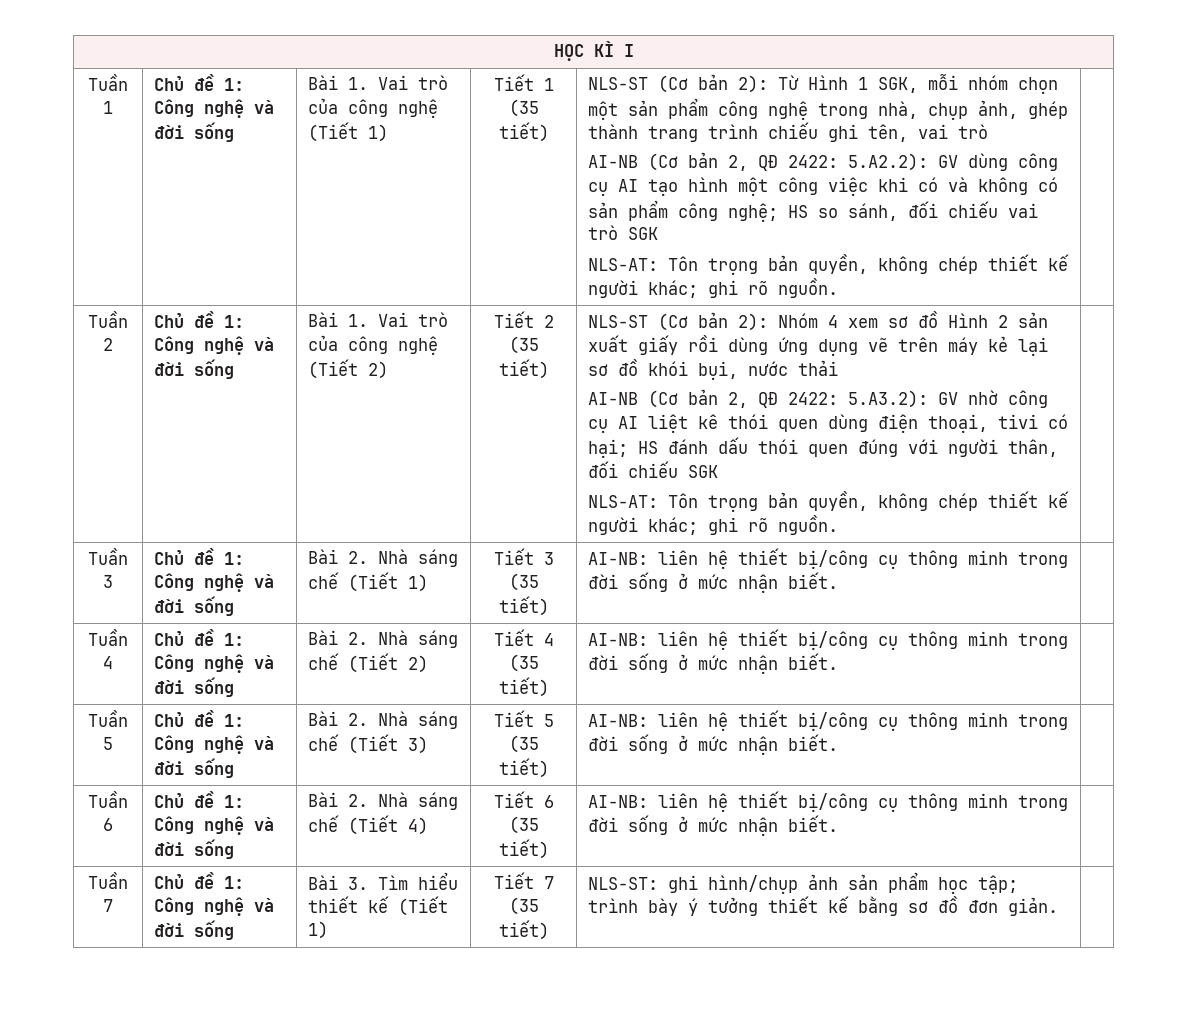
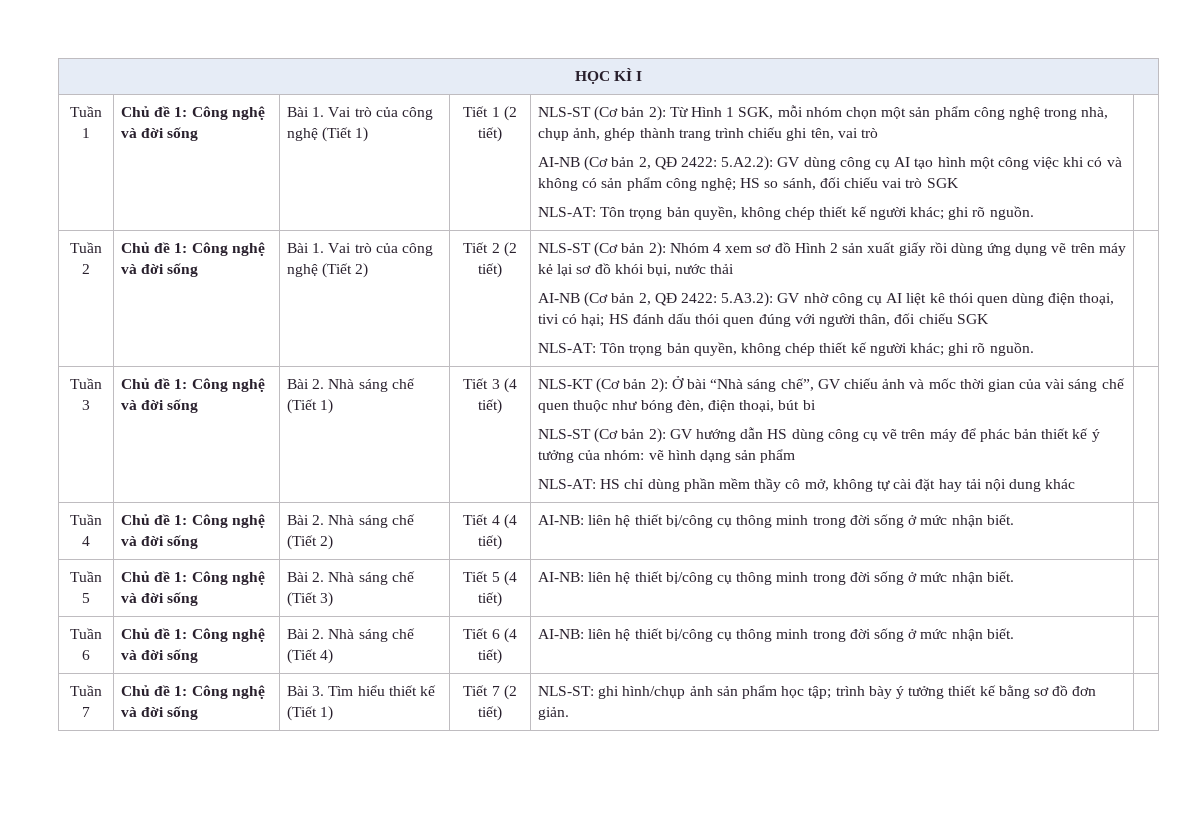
[508,99,539,117] (35 -> [503,106,517,121] (2
[508,336,539,354] (35 -> [503,242,517,257] (2
[508,573,539,591] [498,596,549,616] [588,548,1069,569] [588,572,839,593] (35 tiết) | AI-NB: liên hệ thiết bị/công cụ thông minh trong đời sống ở mức nhận biết. -> [503,378,517,393] [478,399,502,414] [538,376,1125,393] [538,400,816,413] [538,427,1100,443] [538,449,796,463] [538,478,1076,492] (4 tiết) | NLS-KT (Cơ bản 2): Ở bài “Nhà sáng chế”, GV chiếu ảnh và mốc thời gian của vài sáng chế quen thuộc như bóng đèn, điện thoại, bút bi // NLS-ST (Cơ bản 2): GV hướng dẫn HS dùng công cụ vẽ trên máy để phác bản thiết kế ý tưởng của nhóm: vẽ hình dạng sản phẩm // NLS-AT: HS chỉ dùng phần mềm thầy cô mở, không tự cài đặt hay tải nội dung khác
[508,654,539,672] (35 -> [503,514,517,529] (4
[508,735,539,753] (35 -> [503,571,517,586] (4
[508,816,539,834] (35 -> [503,628,517,643] (4
[508,897,539,915] (35 -> [503,685,517,700] (2

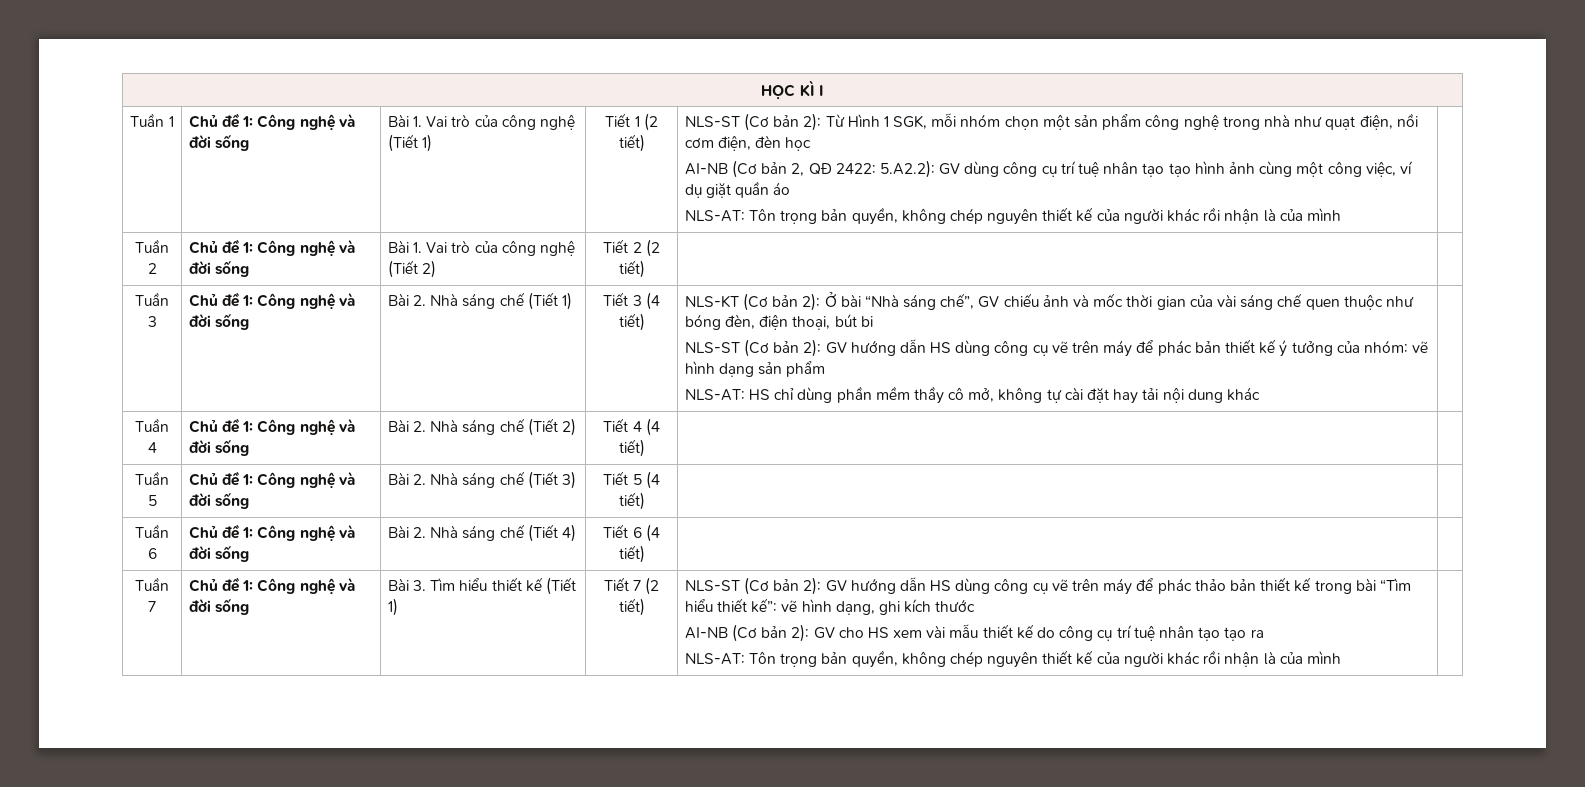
[1081,107,1109,119] [538,127,878,141] nhà, chụp ảnh, ghép thành trang trình chiếu ghi tên, vai trò -> [1263,113,1418,130] [684,135,812,151] nhà như quạt điện, nồi cơm điện, đèn học
[894,157,1122,170] [538,177,959,191] [538,206,1034,220] AI tạo hình một công việc khi có và không có sản phẩm công nghệ; HS so sánh, đối chiếu vai trò SGK // NLS-AT: Tôn trọng bản quyền, không chép thiết kế người khác; ghi rõ nguồn. -> [1060,161,1413,177] [684,181,791,198] [684,207,1341,225] trí tuệ nhân tạo tạo hình ảnh cùng một công việc, ví dụ giặt quần áo // NLS-AT: Tôn trọng bản quyền, không chép nguyên thiết kế của người khác rồi nhận là của mình
[538,242,1126,257] [538,263,735,276] [538,292,1115,307] [538,313,989,327] [538,342,1034,356] NLS-ST (Cơ bản 2): Nhóm 4 xem sơ đồ Hình 2 sản xuất giấy rồi dùng ứng dụng vẽ trên máy kẻ lại sơ đồ khói bụi, nước thải // AI-NB (Cơ bản 2, QĐ 2422: 5.A3.2): GV nhờ công cụ AI liệt kê thói quen dùng điện thoại, tivi có hại; HS đánh dấu thói quen đúng với người thân, đối chiếu SGK // NLS-AT: Tôn trọng bản quyền, không chép thiết kế người khác; ghi rõ nguồn. -> (645, 269) none
[538,514,1014,528] AI-NB: liên hệ thiết bị/công cụ thông minh trong đời sống ở mức nhận biết. -> (645, 448) none
[538,571,1014,585] AI-NB: liên hệ thiết bị/công cụ thông minh trong đời sống ở mức nhận biết. -> (645, 501) none
[538,628,1014,642] AI-NB: liên hệ thiết bị/công cụ thông minh trong đời sống ở mức nhận biết. -> (645, 554) none
[538,685,1097,699] [538,707,570,720] NLS-ST: ghi hình/chụp ảnh sản phẩm học tập; trình bày ý tưởng thiết kế bằng sơ đồ đơn giản. -> [684,577,1411,595] [684,598,976,615] [684,624,1264,642] [684,650,1341,668] NLS-ST (Cơ bản 2): GV hướng dẫn HS dùng công cụ vẽ trên máy để phác thảo bản thiết kế trong bài “Tìm hiểu thiết kế”: vẽ hình dạng, ghi kích thước // AI-NB (Cơ bản 2): GV cho HS xem vài mẫu thiết kế do công cụ trí tuệ nhân tạo tạo ra // NLS-AT: Tôn trọng bản quyền, không chép nguyên thiết kế của người khác rồi nhận là của mình

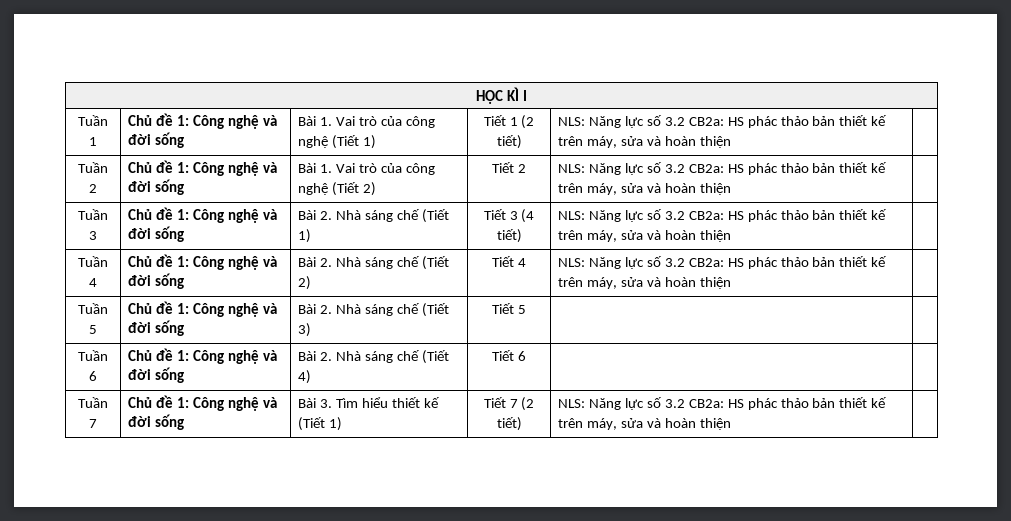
[684,113,1418,131] [684,135,812,151] [684,160,1413,178] [684,181,791,198] [684,207,1341,225] NLS-ST (Cơ bản 2): Từ Hình 1 SGK, mỗi nhóm chọn một sản phẩm công nghệ trong nhà như quạt điện, nồi cơm điện, đèn học // AI-NB (Cơ bản 2, QĐ 2422: 5.A2.2): GV dùng công cụ trí tuệ nhân tạo tạo hình ảnh cùng một công việc, ví dụ giặt quần áo // NLS-AT: Tôn trọng bản quyền, không chép nguyên thiết kế của người khác rồi nhận là của mình -> [558,115,888,128] [558,136,731,148] NLS: Năng lực số 3.2 CB2a: HS phác thảo bản thiết kế trên máy, sửa và hoàn thiện
[645,239,660,257] [618,260,645,278] (2 tiết) | -> [558,162,888,175] [558,183,731,195] | NLS: Năng lực số 3.2 CB2a: HS phác thảo bản thiết kế trên máy, sửa và hoàn thiện
[684,292,1414,311] [684,314,873,330] [684,339,1429,357] [684,361,826,377] [684,386,1260,404] NLS-KT (Cơ bản 2): Ở bài “Nhà sáng chế”, GV chiếu ảnh và mốc thời gian của vài sáng chế quen thuộc như bóng đèn, điện thoại, bút bi // NLS-ST (Cơ bản 2): GV hướng dẫn HS dùng công cụ vẽ trên máy để phác bản thiết kế ý tưởng của nhóm: vẽ hình dạng sản phẩm // NLS-AT: HS chỉ dùng phần mềm thầy cô mở, không tự cài đặt hay tải nội dung khác -> [558,209,888,222] [558,230,731,242] NLS: Năng lực số 3.2 CB2a: HS phác thảo bản thiết kế trên máy, sửa và hoàn thiện
[645,418,660,436] [618,439,645,457] (4 tiết) | -> [558,256,888,269] [558,277,731,289] | NLS: Năng lực số 3.2 CB2a: HS phác thảo bản thiết kế trên máy, sửa và hoàn thiện
[645,471,660,489] [618,492,645,510] (4 tiết) -> (526, 309) none
[645,524,660,542] [618,545,645,563] (4 tiết) -> (526, 356) none
[684,577,1411,595] [684,598,976,615] [684,624,1264,642] [684,650,1341,668] NLS-ST (Cơ bản 2): GV hướng dẫn HS dùng công cụ vẽ trên máy để phác thảo bản thiết kế trong bài “Tìm hiểu thiết kế”: vẽ hình dạng, ghi kích thước // AI-NB (Cơ bản 2): GV cho HS xem vài mẫu thiết kế do công cụ trí tuệ nhân tạo tạo ra // NLS-AT: Tôn trọng bản quyền, không chép nguyên thiết kế của người khác rồi nhận là của mình -> [558,397,888,410] [558,418,731,430] NLS: Năng lực số 3.2 CB2a: HS phác thảo bản thiết kế trên máy, sửa và hoàn thiện

